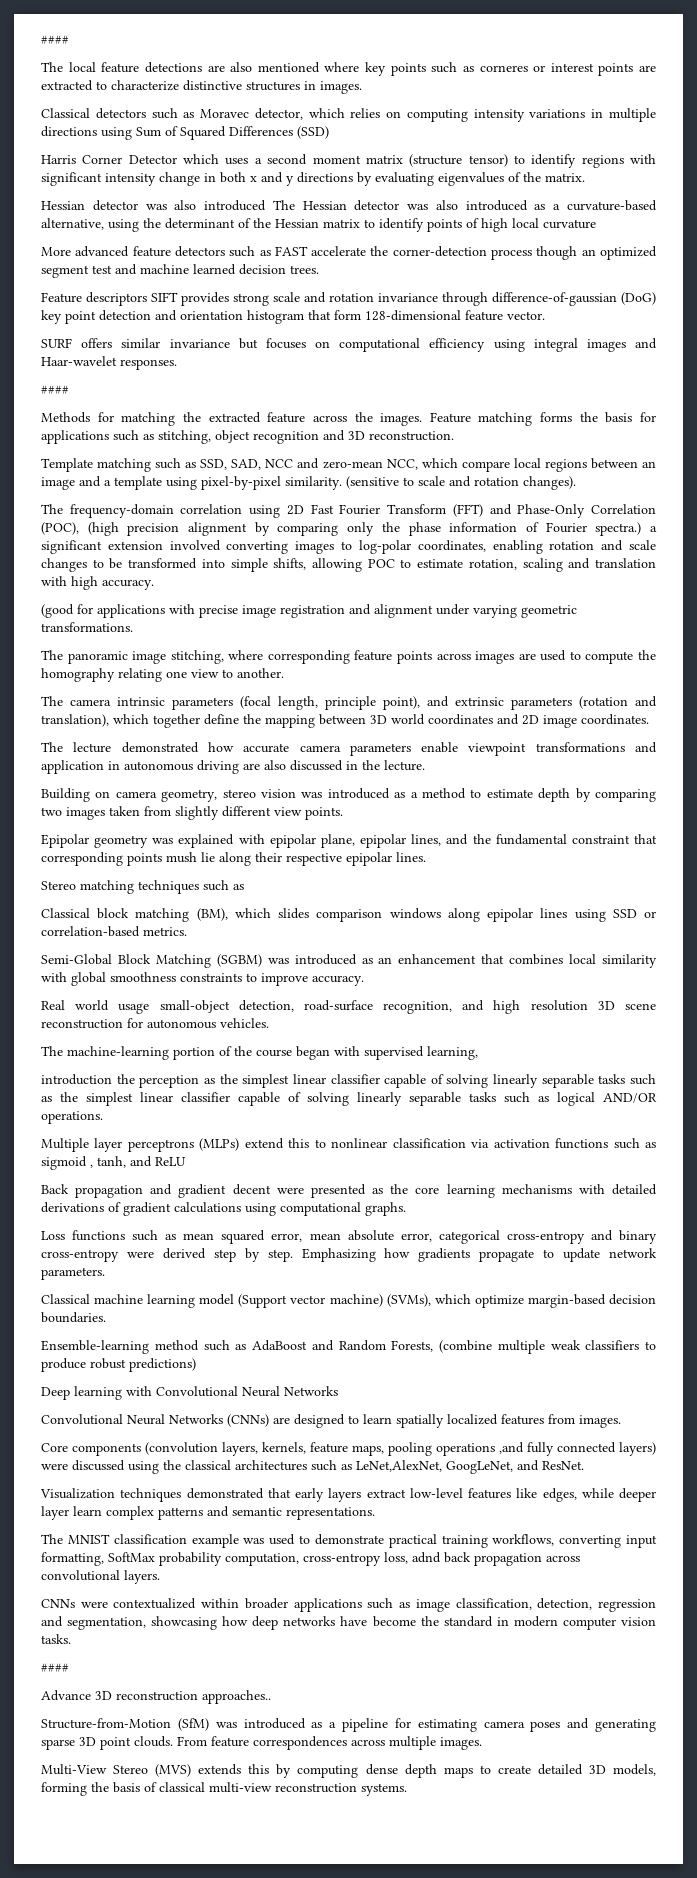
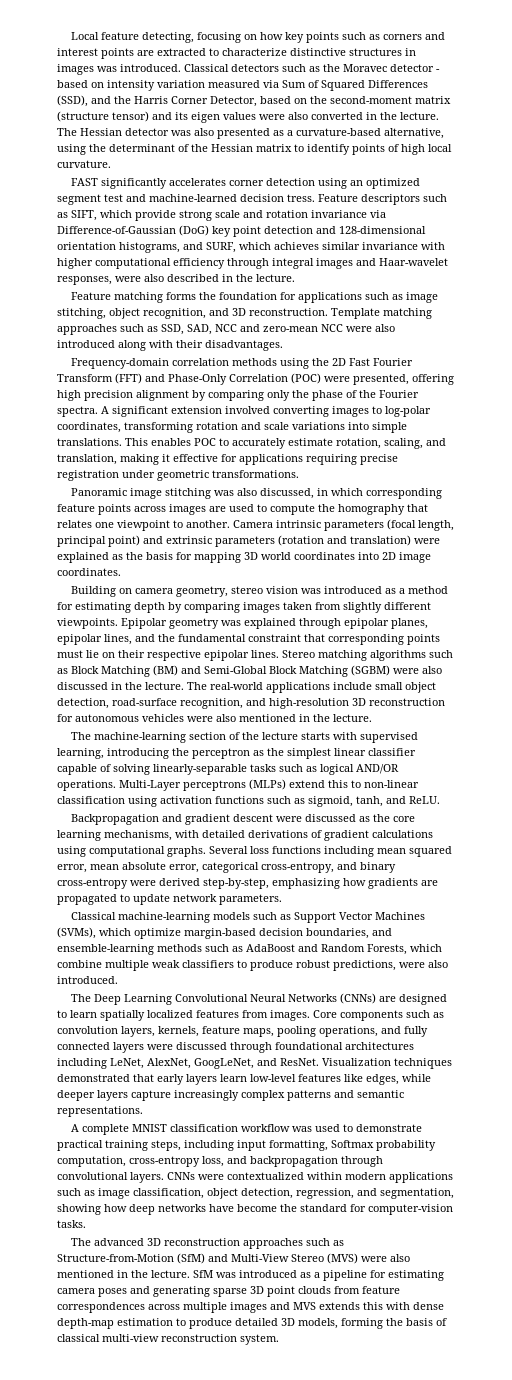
[41,35,69,44] [41,62,360,73] #### // The local feature detections are also mentioned where -> [71,32,284,43] Local feature detecting, focusing on how
[479,65,546,72] corneres or -> [383,32,446,40] corners and
[320,81,362,94] images. // -> [57,64,181,75] images was introduced.
[200,108,656,122] [41,126,329,140] [41,154,656,168] [41,172,585,186] [41,200,267,211] Moravec detector, which relies on computing intensity variations in multiple directions using Sum of Squared Differences (SSD) // Harris Corner Detector which uses a second moment matrix (structure tensor) to identify regions with significant intensity change in both x and y directions by evaluating eigenvalues of the matrix. // Hessian detector was also introduced -> [323,64,440,72] [57,80,428,91] [57,95,451,107] [57,111,439,123] the Moravec detector - based on intensity variation measured via Sum of Squared Differences (SSD), and the Harris Corner Detector, based on the second-moment matrix (structure tensor) and its eigen values were also converted in the lecture.
[465,200,528,211] introduced -> [217,128,270,139] presented
[543,219,596,229] [41,246,578,260] curvature // More advanced feature detectors such as FAST accelerate the corner-detection process though -> [57,160,111,168] [71,178,348,189] curvature. // FAST significantly accelerates corner detection using
[140,264,319,275] [41,292,229,306] machine learned decision trees. // Feature descriptors SIFT provides -> [149,194,447,205] [57,210,176,221] machine-learned decision tress. Feature descriptors such as SIFT, which provide
[442,292,617,306] through difference-of-gaussian -> [370,210,386,218] [57,226,176,234] via Difference-of-Gaussian
[180,310,545,324] [41,338,330,349] orientation histogram that form 128-dimensional feature vector. // SURF offers similar invariance but focuses on -> [339,226,426,234] [57,242,445,253] [57,258,93,269] 128-dimensional orientation histograms, and SURF, which achieves similar invariance with higher
[493,339,525,352] using -> [227,258,269,269] through
[120,359,177,370] [41,385,69,394] [41,412,423,426] responses. // #### // Methods for matching the extracted feature across the images. -> [57,274,295,285] responses, were also described in the lecture. //
[605,412,633,423] basis -> [219,292,278,300] foundation
(154, 437) none -> [406,292,439,303] image
[253,431,319,444] recognition -> [143,308,206,319] recognition,
(454, 436) // -> (328, 312) none
(152, 465) none -> [57,324,117,335] approaches
[386,458,656,472] [41,476,576,490] [41,504,281,518] NCC, which compare local regions between an image and a template using pixel-by-pixel similarity. (sensitive to scale and rotation changes). // The frequency-domain correlation using -> [321,324,395,332] [57,340,283,351] [71,358,330,369] NCC were also introduced along with their disadvantages. // Frequency-domain correlation methods using the
[41,522,119,536] (POC), (high -> [291,373,454,385] [57,390,81,401] (POC) were presented, offering high
[449,522,657,536] information of Fourier spectra.) a -> [346,390,419,398] [57,406,109,417] of the Fourier spectra. A
[492,540,543,554] enabling -> [124,422,193,433] transforming
[41,558,363,572] changes to be transformed into simple shifts, allowing -> [292,422,407,433] [57,438,191,446] variations into simple translations. This enables
(412, 563) none -> [232,438,286,449] accurately
[522,558,656,572] [41,576,154,590] [41,604,577,618] [41,622,133,632] [41,650,264,664] scaling and translation with high accuracy. // (good for applications with precise image registration and alignment under varying geometric transformations. // The panoramic image stitching, where -> [384,438,446,449] [57,454,398,465] [57,470,299,481] [71,488,364,499] scaling, and translation, making it effective for applications requiring precise registration under geometric transformations. // Panoramic image stitching was also discussed, in which
[118,668,219,682] relating one view -> [407,504,428,512] [57,520,170,531] that relates one viewpoint
[41,696,111,706] // The camera -> [233,520,273,528] Camera
[325,696,420,710] principle point), -> [57,535,140,547] principal point)
[41,714,366,728] translation), which together define the mapping between -> [350,535,440,546] [57,552,241,563] translation) were explained as the basis for mapping
[497,714,519,725] and -> [358,552,379,560] into
[41,742,657,756] [41,760,425,774] // The lecture demonstrated how accurate camera parameters enable viewpoint transformations and application in autonomous driving are also discussed in the lecture. -> (121, 572) none
[470,789,533,798] to estimate -> [57,602,131,613] for estimating
[41,807,62,816] two -> (240, 607) none
[274,807,343,820] view points. // -> [57,618,118,629] viewpoints.
[238,834,355,848] with epipolar plane, -> [299,618,428,629] through epipolar planes,
[166,852,251,866] mush lie along -> [57,650,115,658] must lie on
(426, 857) // -> (279, 654) none
[138,880,244,894] [41,908,657,922] [41,926,187,937] [41,954,657,968] [41,972,364,986] [41,1000,656,1014] [41,1018,269,1029] techniques such as // Classical block matching (BM), which slides comparison windows along epipolar lines using SSD or correlation-based metrics. // Semi-Global Block Matching (SGBM) was introduced as an enhancement that combines local similarity with global smoothness constraints to improve accuracy. // Real world usage small-object detection, road-surface recognition, and high resolution 3D scene reconstruction for autonomous vehicles. -> [370,650,453,661] [57,665,442,677] [57,682,436,693] [57,698,445,709] [57,714,372,722] algorithms such as Block Matching (BM) and Semi-Global Block Matching (SGBM) were also discussed in the lecture. The real-world applications include small object detection, road-surface recognition, and high-resolution 3D reconstruction for autonomous vehicles were also mentioned in the lecture.
[173,1046,330,1060] portion of the course began -> [189,732,331,740] section of the lecture starts
[41,1074,656,1088] [41,1092,461,1106] // introduction the perception as the simplest linear classifier capable of solving linearly separable tasks such as the simplest linear classifier capable of solving linearly separable -> [107,748,416,759] [57,764,247,775] introducing the perceptron as the simplest linear classifier capable of solving linearly-separable
[41,1138,123,1152] // Multiple layer -> [119,780,181,791] Multi-Layer
[331,1138,490,1148] nonlinear classification via -> [364,780,419,788] [57,796,157,807] non-linear classification using
[41,1156,186,1170] [41,1184,366,1198] sigmoid , tanh, and ReLU // Back propagation and gradient decent were presented -> [308,796,440,807] [71,814,357,825] sigmoid, tanh, and ReLU. // Backpropagation and gradient descent were discussed
[501,1184,572,1194] mechanisms -> [104,830,172,841] mechanisms,
[41,1230,177,1241] // Loss functions such as -> [209,846,374,857] Several loss functions including
[506,1231,585,1244] cross-entropy -> [261,862,334,873] cross-entropy,
[213,1248,535,1262] step by step. Emphasizing how gradients propagate -> [203,878,438,889] [57,894,117,905] step-by-step, emphasizing how gradients are propagated
[94,1294,383,1308] machine learning model (Support vector machine) -> [118,912,426,923] machine-learning models such as Support Vector Machines
[41,1312,106,1323] [41,1340,199,1354] boundaries. // Ensemble-learning method -> [306,928,392,939] [57,944,202,955] boundaries, and ensemble-learning methods
[439,1340,492,1353] (combine -> [410,944,442,952] [57,960,102,968] which combine
[129,1358,196,1372] [41,1386,338,1400] predictions) // Deep learning with Convolutional Neural Networks // -> [333,960,448,971] [57,976,118,984] [71,994,173,1005] predictions, were also introduced. // The Deep Learning
(621, 1421) // -> (310, 1015) none
[145,1442,218,1455] (convolution -> [406,1010,444,1018] [57,1026,118,1034] such as convolution
[436,1442,524,1456] operations ,and -> [319,1026,401,1037] operations, and
[619,1442,656,1456] [41,1460,442,1474] layers) were discussed using the classical architectures such as LeNet,AlexNet, -> [113,1042,414,1053] [57,1058,191,1069] layers were discussed through foundational architectures including LeNet, AlexNet,
(584, 1465) // -> (319, 1062) none
[366,1489,406,1498] extract -> [220,1074,247,1082] learn
[41,1506,102,1520] layer learn -> [97,1090,239,1101] layers capture increasingly
[41,1534,63,1544] The -> [71,1124,130,1135] A complete
[191,1534,239,1548] example -> [241,1124,291,1132] workflow
[492,1534,622,1548] workflows, converting -> [151,1140,234,1151] steps, including
[108,1552,155,1562] SoftMax -> [331,1140,374,1148] Softmax
[412,1552,580,1566] adnd back propagation across -> [227,1156,383,1167] and backpropagation through
(160, 1577) // -> (164, 1177) none
[244,1598,288,1609] broader -> [345,1172,386,1180] modern
[537,1598,657,1612] detection, regression -> [207,1188,354,1199] object detection, regression,
[151,1616,218,1630] showcasing -> [57,1204,101,1215] showing
[496,1616,657,1630] [41,1634,71,1644] [41,1663,69,1672] [41,1690,271,1704] [41,1718,209,1731] in modern computer vision tasks. // #### // Advance 3D reconstruction approaches.. // Structure-from-Motion (SfM) -> [350,1204,453,1215] [57,1220,86,1228] [71,1238,345,1249] [57,1253,410,1264] [57,1270,213,1278] for computer-vision tasks. // The advanced 3D reconstruction approaches such as Structure-from-Motion (SfM) and Multi-View Stereo (MVS) were also mentioned in the lecture. SfM
[134,1736,207,1747] clouds. From -> [298,1286,360,1294] clouds from
[440,1737,482,1750] [41,1764,531,1778] images. // Multi-View Stereo (MVS) extends this by computing dense depth maps to create -> [230,1302,444,1313] [57,1318,232,1329] images and MVS extends this with dense depth-map estimation to produce
[361,1783,407,1796] systems. -> [240,1334,279,1345] system.

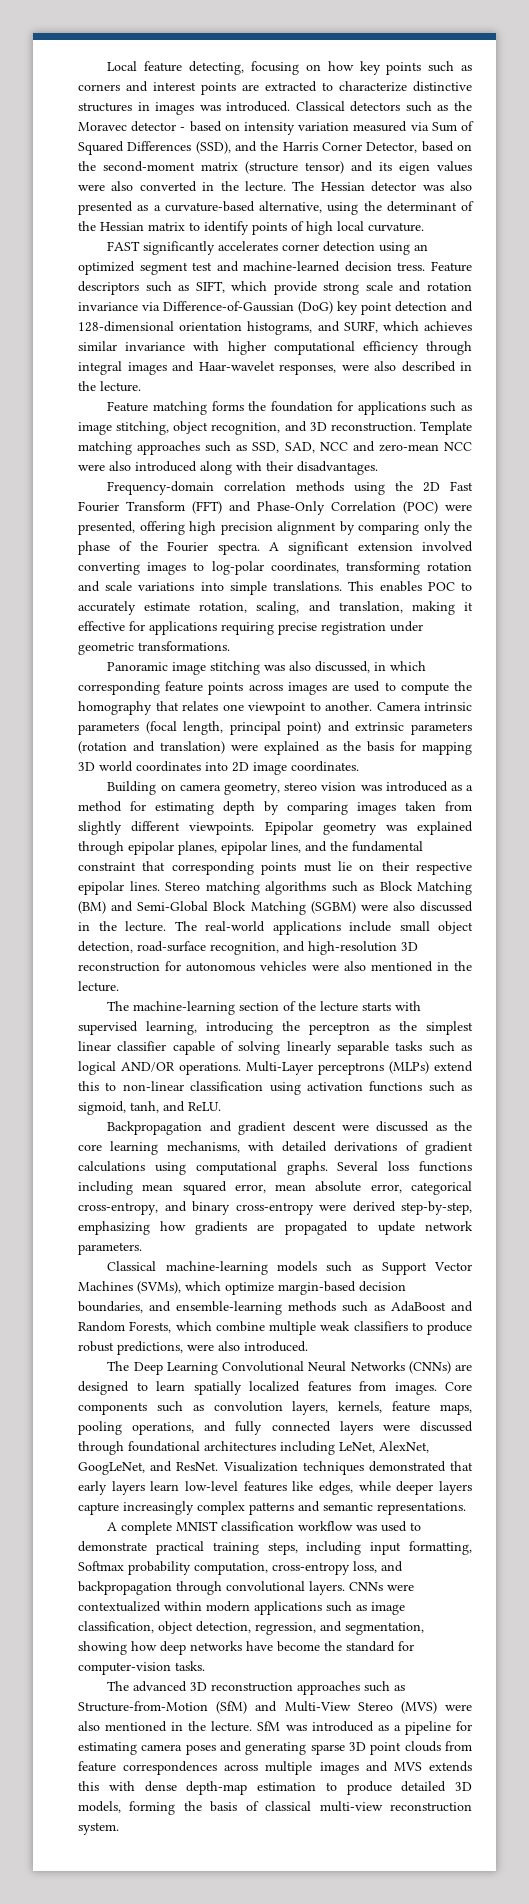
[153,764,247,775] linearly-separable -> [286,1041,390,1055] linearly separable

